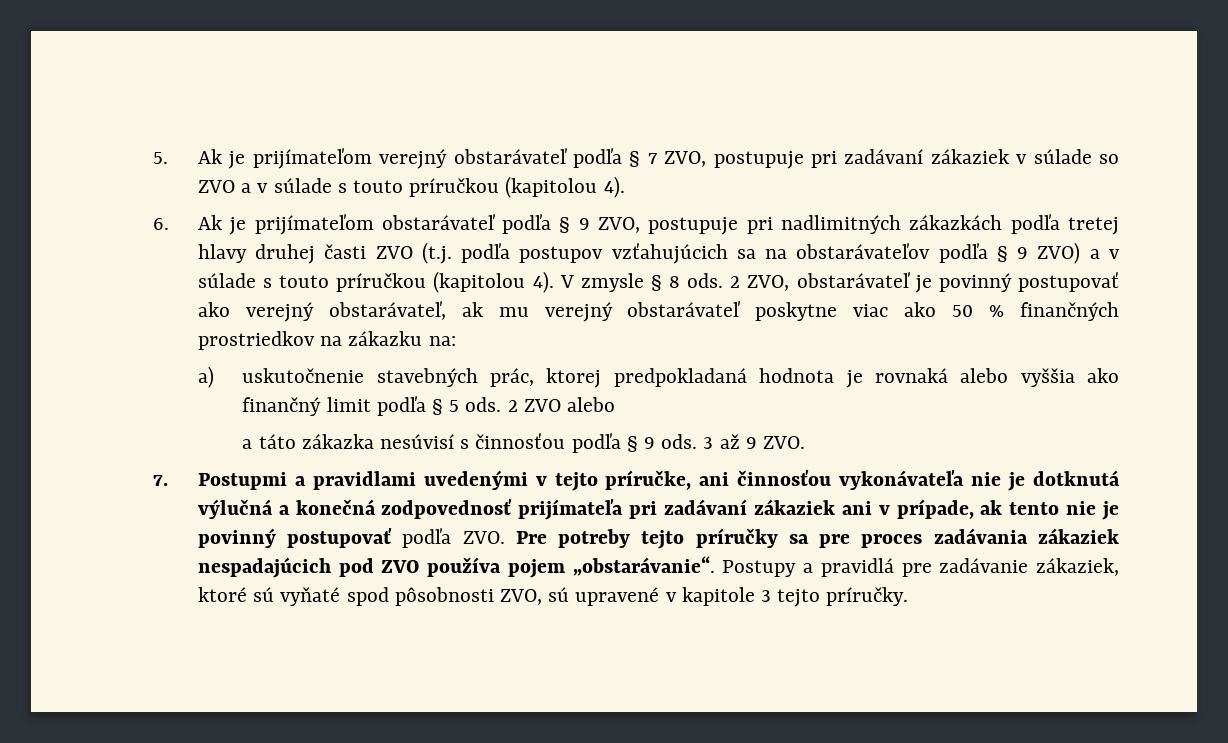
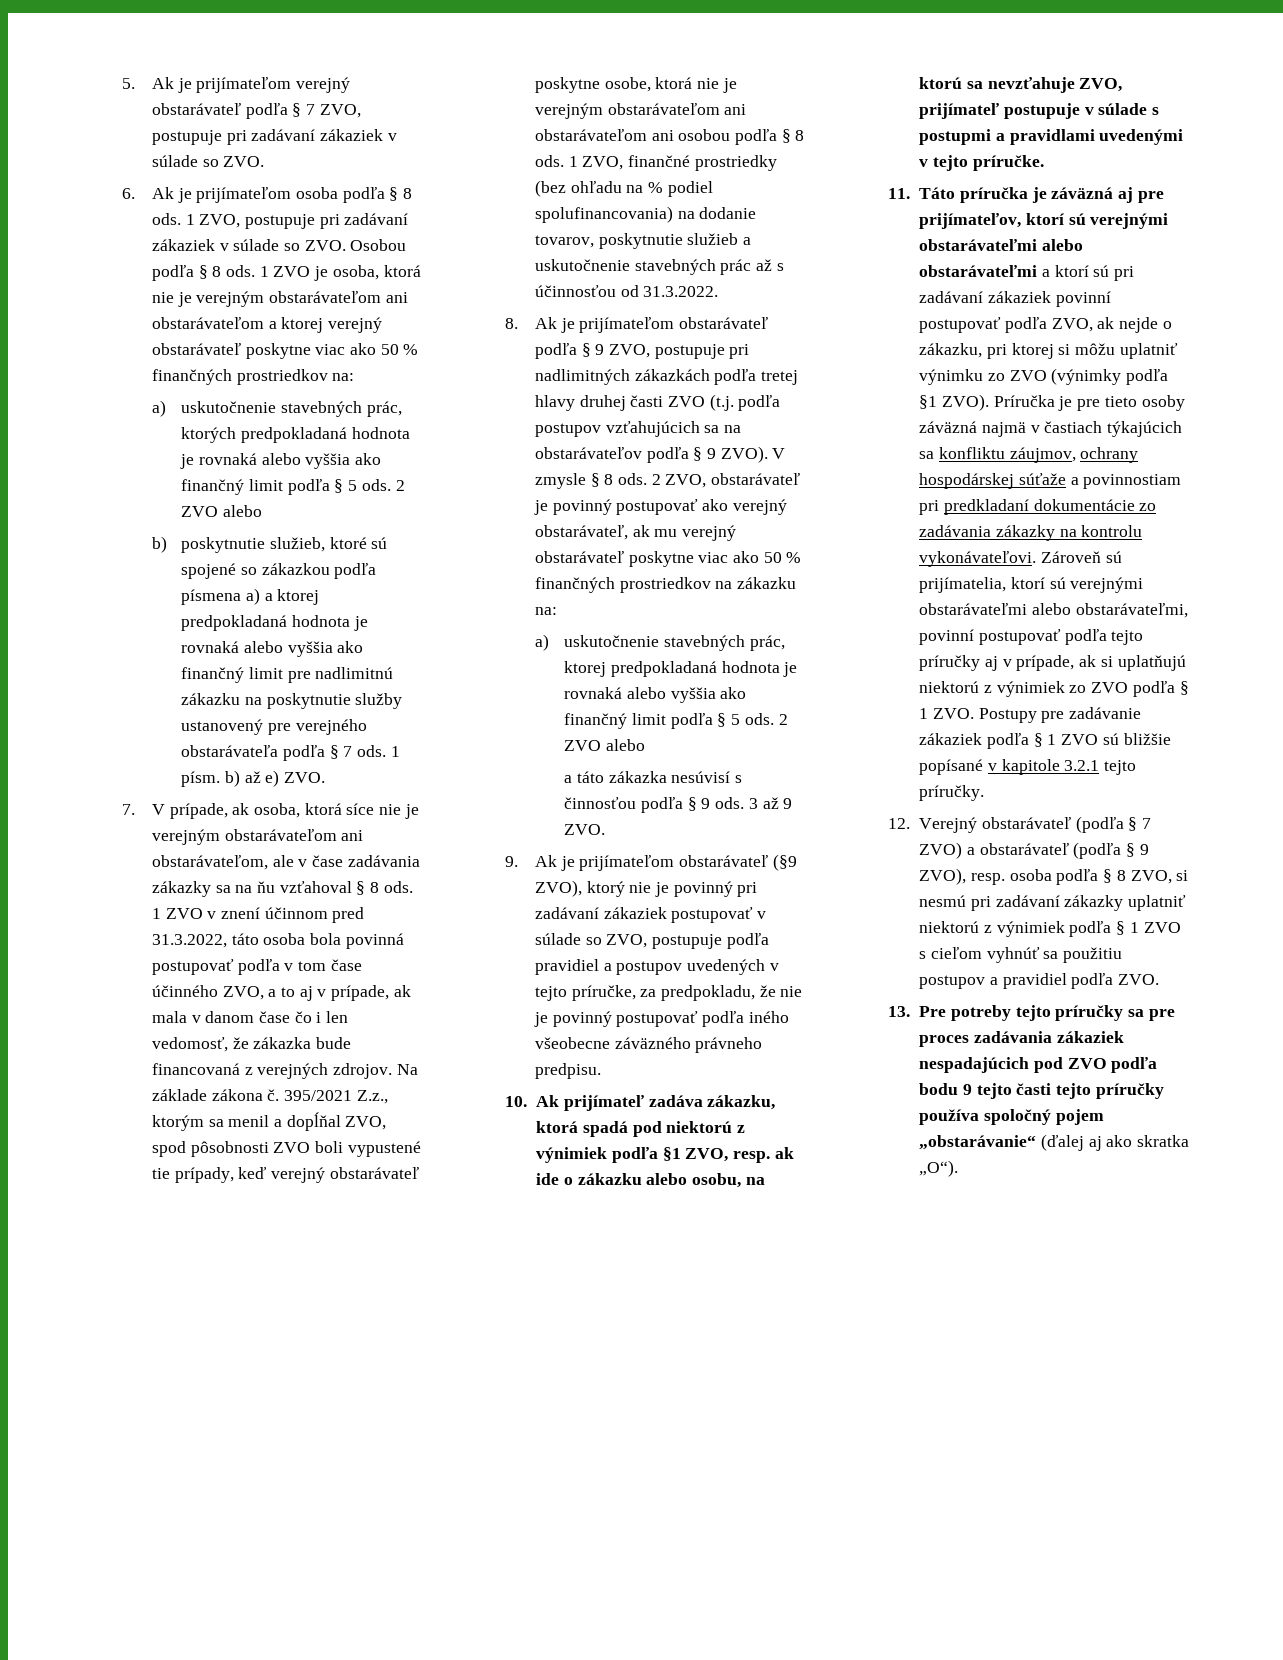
[197,176,625,198] [153,218,170,230] ZVO a v súlade s touto príručkou (kapitolou 4). // 6. -> [223,156,265,167] [122,187,413,203] [151,213,409,229] [151,239,407,251] [151,265,421,281] [151,291,408,307] [151,317,382,333] [151,343,419,359] [151,369,355,385] [151,400,402,417] [181,427,410,443] [180,453,382,469] [181,479,405,495] [181,505,262,517] [151,536,388,553] [181,563,377,579] [181,588,320,605] [181,615,368,631] [181,641,364,657] [181,667,394,683] [181,693,403,709] [181,719,367,735] [181,745,400,761] [181,770,326,787] [122,803,419,819] [151,829,364,845] [151,855,420,870] [151,881,413,897] [151,907,365,923] [151,933,404,949] [151,959,362,975] [151,985,411,1001] [151,1011,349,1023] [151,1037,351,1052] [151,1063,418,1079] [151,1089,388,1104] [151,1112,387,1131] [151,1141,421,1157] [151,1167,419,1183] [534,77,737,93] [534,103,747,119] [534,129,805,145] [534,155,777,171] [534,180,713,197] [534,206,757,223] [534,233,751,249] [534,259,784,275] [534,285,719,297] [505,318,519,329] ZVO. // 6. Ak je prijímateľom osoba podľa § 8 ods. 1 ZVO, postupuje pri zadávaní zákaziek v súlade so ZVO. Osobou podľa § 8 ods. 1 ZVO je osoba, ktorá nie je verejným obstarávateľom ani obstarávateľom a ktorej verejný obstarávateľ poskytne viac ako 50 % finančných prostriedkov na: // a) uskutočnenie stavebných prác, ktorých predpokladaná hodnota je rovnaká alebo vyššia ako finančný limit podľa § 5 ods. 2 ZVO alebo // b) poskytnutie služieb, ktoré sú spojené so zákazkou podľa písmena a) a ktorej predpokladaná hodnota je rovnaká alebo vyššia ako finančný limit pre nadlimitnú zákazku na poskytnutie služby ustanovený pre verejného obstarávateľa podľa § 7 ods. 1 písm. b) až e) ZVO. // 7. V prípade, ak osoba, ktorá síce nie je verejným obstarávateľom ani obstarávateľom, ale v čase zadávania zákazky sa na ňu vzťahoval § 8 ods. 1 ZVO v znení účinnom pred 31.3.2022, táto osoba bola povinná postupovať podľa v tom čase účinného ZVO, a to aj v prípade, ak mala v danom čase čo i len vedomosť, že zákazka bude financovaná z verejných zdrojov. Na základe zákona č. 395/2021 Z.z., ktorým sa menil a dopĺňal ZVO, spod pôsobnosti ZVO boli vypustené tie prípady, keď verejný obstarávateľ poskytne osobe, ktorá nie je verejným obstarávateľom ani obstarávateľom ani osobou podľa § 8 ods. 1 ZVO, finančné prostriedky (bez ohľadu na % podiel spolufinancovania) na dodanie tovarov, poskytnutie služieb a uskutočnenie stavebných prác až s účinnosťou od 31.3.2022. // 8.
[1037,242,1120,264] [197,271,554,293] ZVO) a v súlade s touto príručkou (kapitolou 4). -> [720,446,768,463] ZVO).
[153,472,287,490] 7. Postupmi -> [505,854,797,871] [534,880,758,897] [534,907,766,923] [534,933,769,949] [534,959,779,975] [534,985,803,1001] [533,1011,789,1027] [534,1037,763,1053] [534,1063,601,1079] [505,1095,776,1111] [536,1121,746,1137] [536,1147,794,1163] [536,1173,765,1188] [919,77,1123,93] [919,103,1160,119] [919,129,992,145] 9. Ak je prijímateľom obstarávateľ (§9 ZVO), ktorý nie je povinný pri zadávaní zákaziek postupovať v súlade so ZVO, postupuje podľa pravidiel a postupov uvedených v tejto príručke, za predpokladu, že nie je povinný postupovať podľa iného všeobecne záväzného právneho predpisu. // 10. Ak prijímateľ zadáva zákazku, ktorá spadá pod niektorú z výnimiek podľa §1 ZVO, resp. ak ide o zákazku alebo osobu, na ktorú sa nevzťahuje ZVO, prijímateľ postupuje v súlade s postupmi
[605,469,1120,491] [197,498,1120,520] [197,527,393,548] príručke, ani činnosťou vykonávateľa nie je dotknutá výlučná a konečná zodpovednosť prijímateľa pri zadávaní zákaziek ani v prípade, ak tento nie je povinný postupovať -> [972,155,1044,171] [888,187,1164,203] [919,213,1169,229] [919,239,1083,251] [919,265,1135,281] [919,291,1111,307] [919,317,1172,333] [919,343,1178,359] [919,368,1169,385] [919,394,1185,411] [919,421,1183,437] [919,447,1139,463] [919,473,1182,489] [919,499,1157,515] [919,525,1143,541] [919,551,1122,567] [919,577,1144,593] [919,603,1188,618] [919,629,1144,645] [919,655,1186,671] [919,681,1189,697] [919,707,1142,723] [919,733,1171,749] [919,759,1137,775] [919,785,985,801] [888,816,1152,833] [919,842,1149,859] [919,868,1189,885] [919,895,1187,911] [919,921,1181,937] [919,947,1123,963] [919,973,1067,989] príručke. // 11. Táto príručka je záväzná aj pre prijímateľov, ktorí sú verejnými obstarávateľmi alebo obstarávateľmi a ktorí sú pri zadávaní zákaziek povinní postupovať podľa ZVO, ak nejde o zákazku, pri ktorej si môžu uplatniť výnimku zo ZVO (výnimky podľa §1 ZVO). Príručka je pre tieto osoby záväzná najmä v častiach týkajúcich sa konfliktu záujmov, ochrany hospodárskej súťaže a povinnostiam pri predkladaní dokumentácie zo zadávania zákazky na kontrolu vykonávateľovi. Zároveň sú prijímatelia, ktorí sú verejnými obstarávateľmi alebo obstarávateľmi, povinní postupovať podľa tejto príručky aj v prípade, ak si uplatňujú niektorú z výnimiek zo ZVO podľa § 1 ZVO. Postupy pre zadávanie zákaziek podľa § 1 ZVO sú bližšie popísané v kapitole 3.2.1 tejto príručky. // 12. Verejný obstarávateľ (podľa § 7 ZVO) a obstarávateľ (podľa § 9 ZVO), resp. osoba podľa § 8 ZVO, si nesmú pri zadávaní zákazky uplatniť niektorú z výnimiek podľa § 1 ZVO s cieľom vyhnúť sa použitiu postupov a pravidiel
(505, 537) none -> [888,1006,911,1017] // 13.
[427,556,1119,578] [197,587,909,607] používa pojem „obstarávanie“. Postupy a pravidlá pre zadávanie zákaziek, ktoré sú vyňaté spod pôsobnosti ZVO, sú upravené v kapitole 3 tejto príručky. -> [1111,1057,1158,1073] [919,1083,1164,1099] [919,1109,1104,1125] [919,1134,1190,1151] [919,1160,959,1177] podľa bodu 9 tejto časti tejto príručky používa spoločný pojem „obstarávanie“ (ďalej aj ako skratka „O“).

